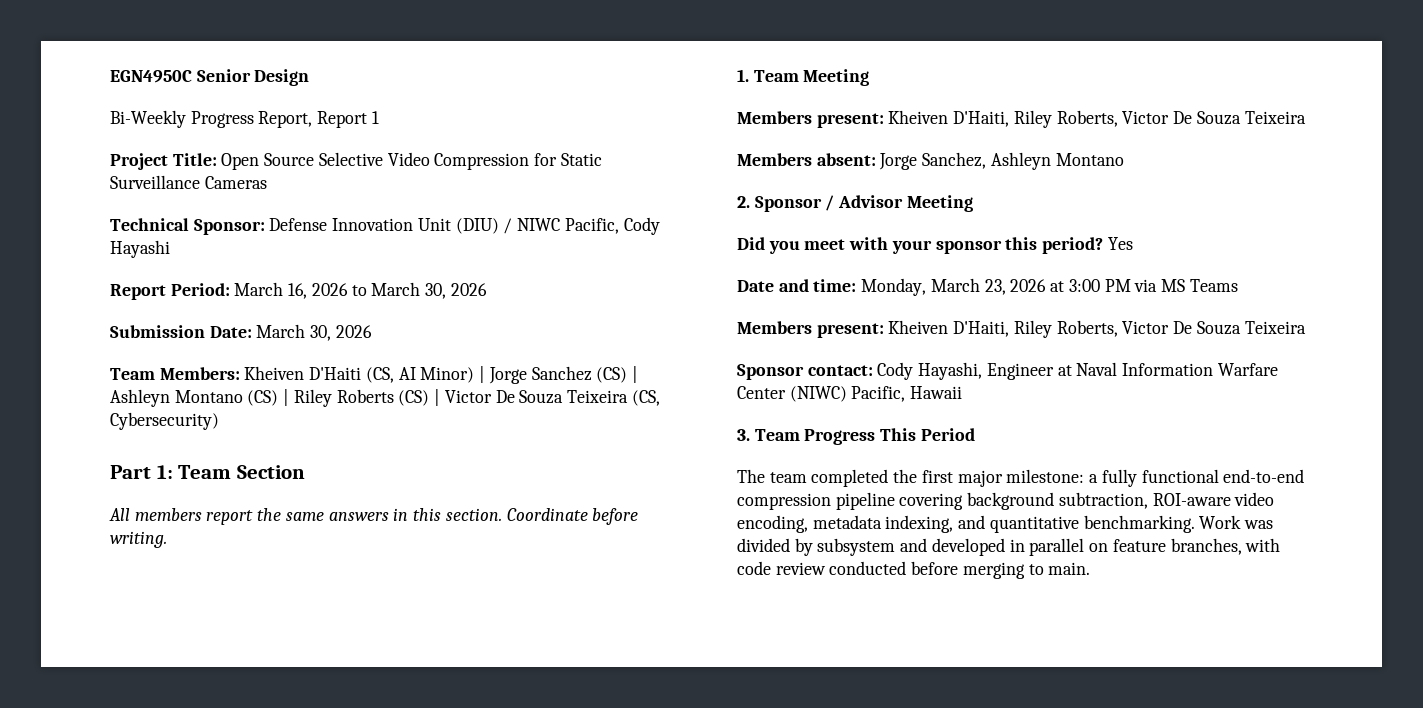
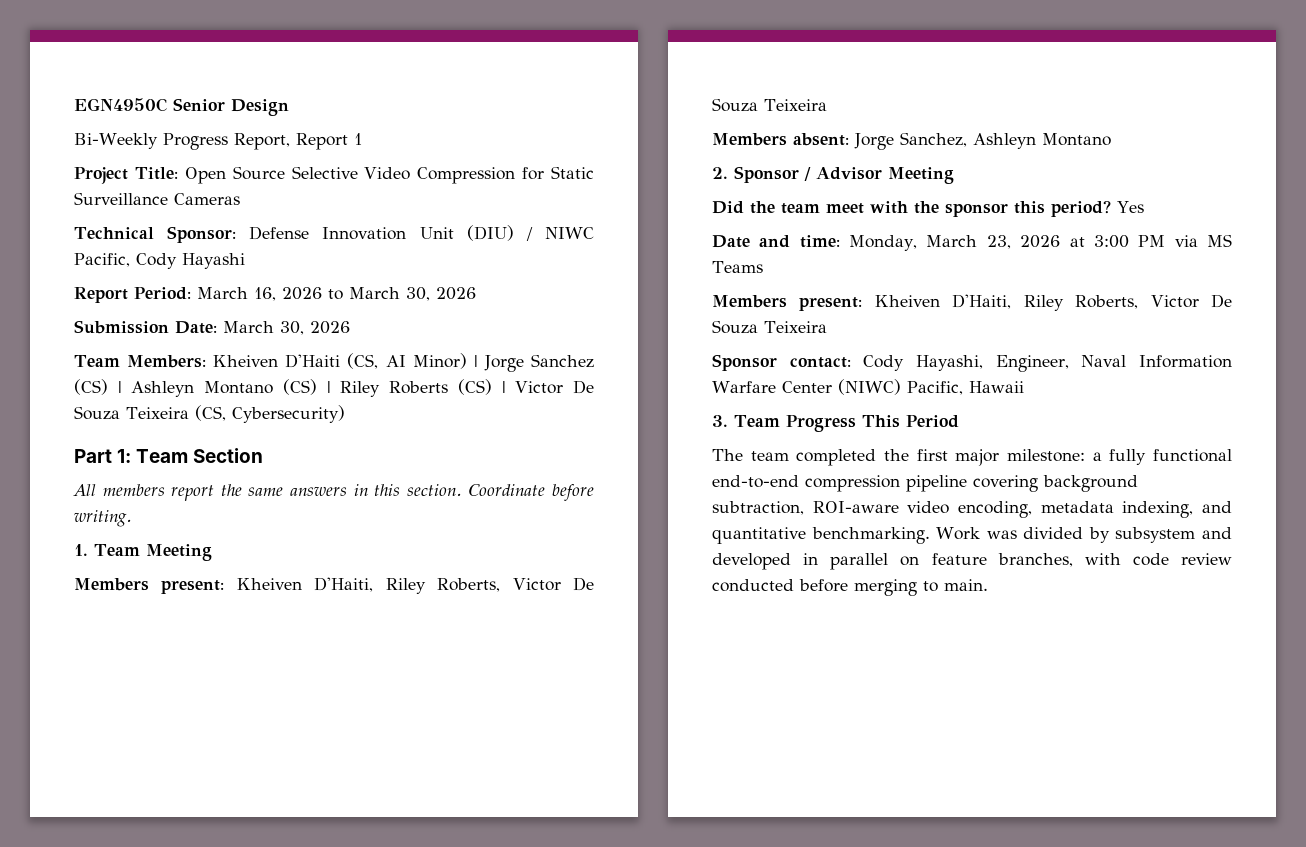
[768,241,800,254] you -> [750,201,820,214] the team
[891,240,932,254] your -> [914,201,939,214] the
[986,363,1072,380] Engineer at -> [995,355,1069,372] Engineer,

